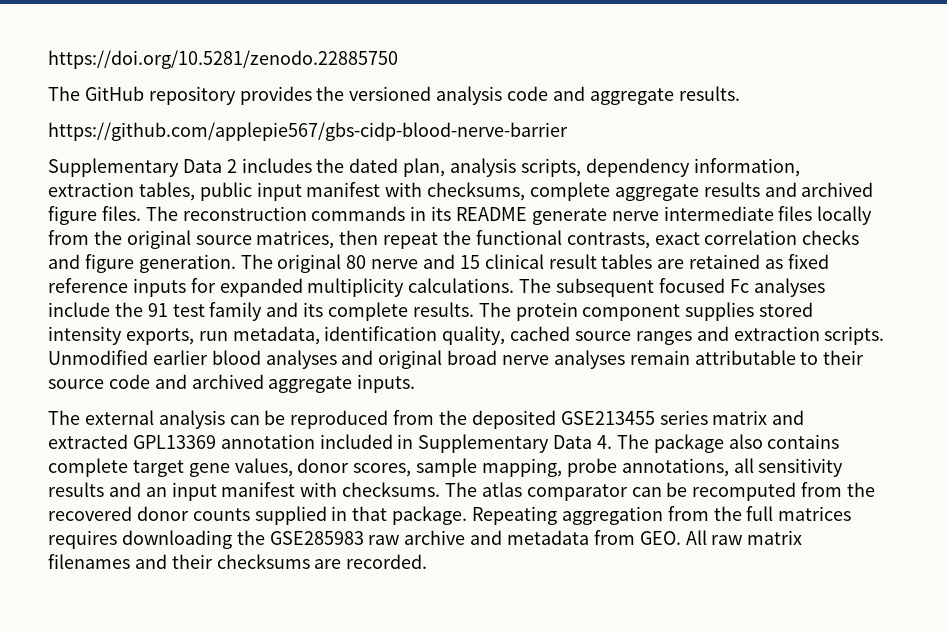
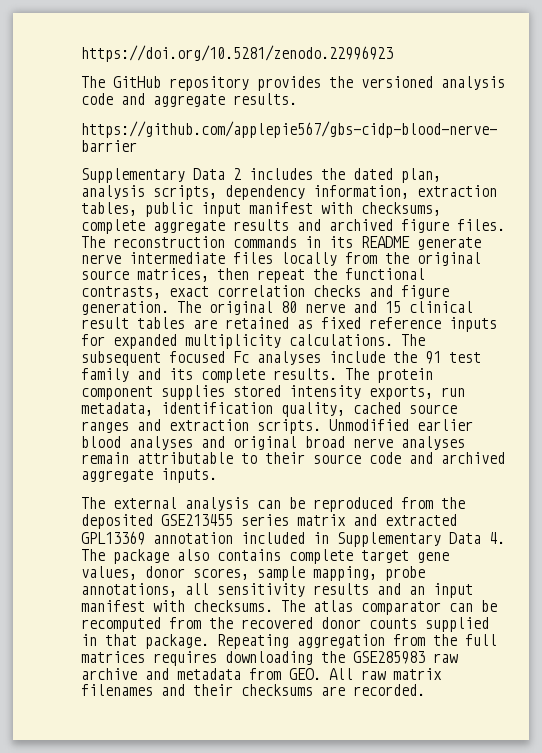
[48,50,398,69] https://doi.org/10.5281/zenodo.22885750 -> [81,45,393,62] https://doi.org/10.5281/zenodo.22996923

